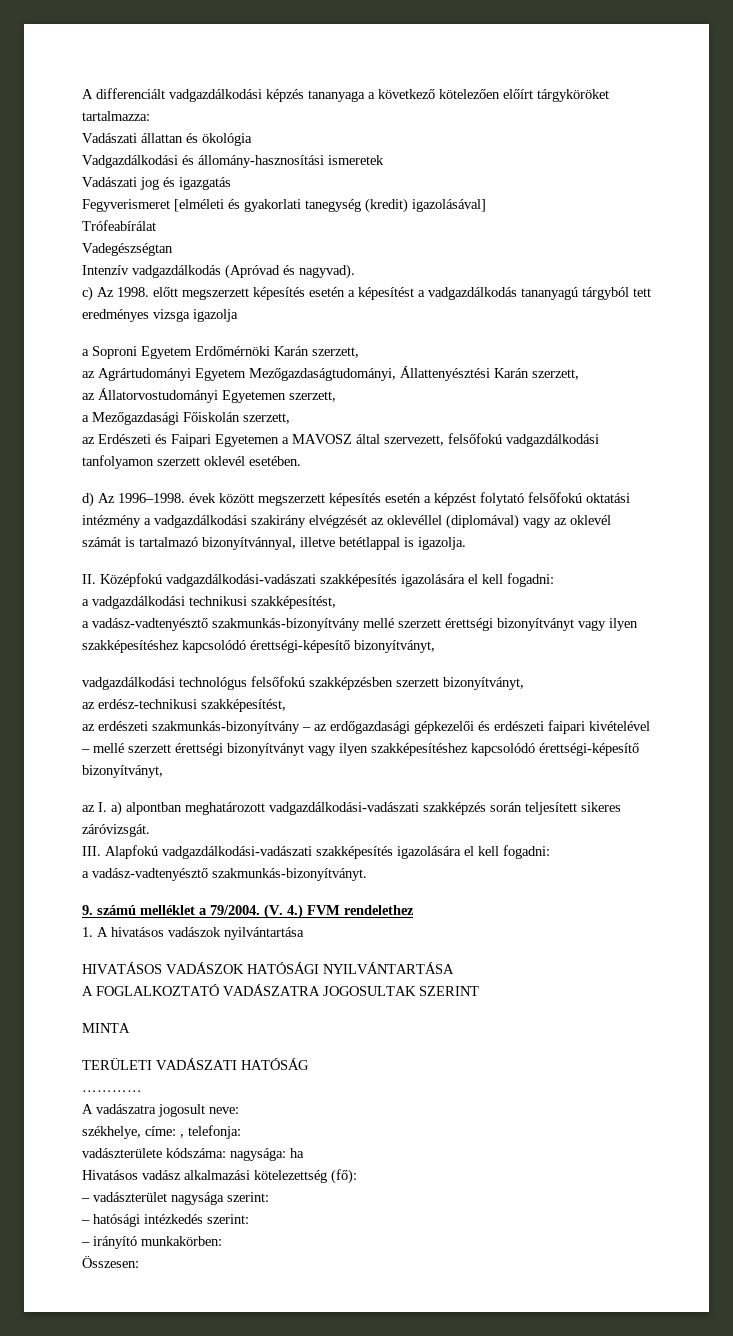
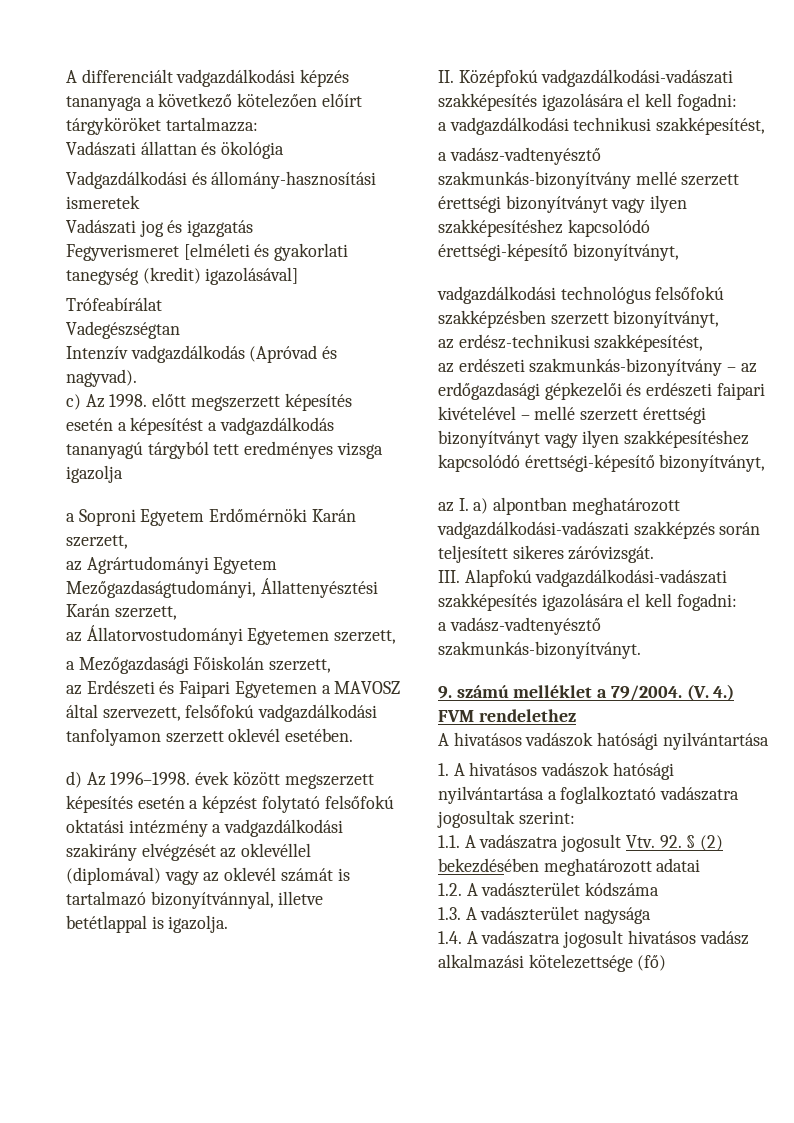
(414, 910) none -> [438,732,769,750] // A hivatásos vadászok hatósági nyilvántartása
[224,927,304,940] [82,962,454,974] [82,984,479,996] [82,1023,130,1033] [82,1058,309,1070] [82,1090,142,1092] [82,1104,239,1117] [82,1125,241,1139] [82,1148,304,1161] [82,1169,357,1184] [81,1192,269,1205] [81,1214,249,1227] [81,1236,222,1249] [82,1256,139,1268] nyilvántartása // HIVATÁSOS VADÁSZOK HATÓSÁGI NYILVÁNTARTÁSA // A FOGLALKOZTATÓ VADÁSZATRA JOGOSULTAK SZERINT // MINTA // TERÜLETI VADÁSZATI HATÓSÁG // ………… // A vadászatra jogosult neve: // székhelye, címe: , telefonja: // vadászterülete kódszáma: nagysága: ha // Hivatásos vadász alkalmazási kötelezettség (fő): // – vadászterület nagysága szerint: // – hatósági intézkedés szerint: // – irányító munkakörben: // Összesen: -> [612,762,674,780] [438,786,740,804] [437,810,575,828] [438,834,724,852] [438,858,701,876] [438,882,660,897] [438,906,652,924] [438,930,749,948] [438,954,667,972] hatósági nyilvántartása a foglalkoztató vadászatra jogosultak szerint: // 1.1. A vadászatra jogosult Vtv. 92. § (2) bekezdésében meghatározott adatai // 1.2. A vadászterület kódszáma // 1.3. A vadászterület nagysága // 1.4. A vadászatra jogosult hivatásos vadász alkalmazási kötelezettsége (fő)

